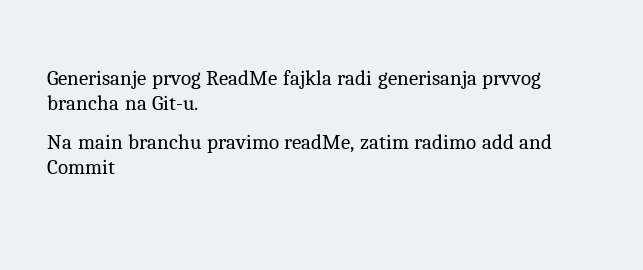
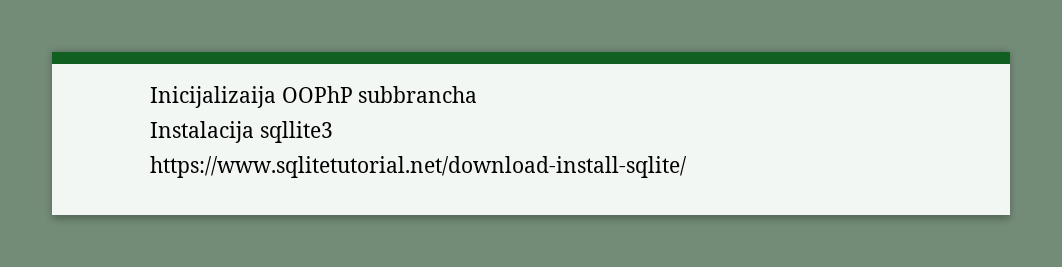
[47,70,542,89] [47,95,199,110] [47,134,553,153] [47,159,115,174] Generisanje prvog ReadMe fajkla radi generisanja prvvog brancha na Git-u. // Na main branchu pravimo readMe, zatim radimo add and Commit -> [150,86,478,108] [150,121,333,143] [150,156,687,178] Inicijalizaija OOPhP subbrancha // Instalacija sqllite3 // https://www.sqlitetutorial.net/download-install-sqlite/

